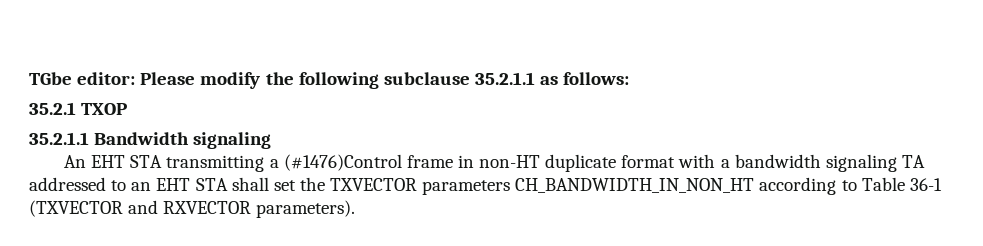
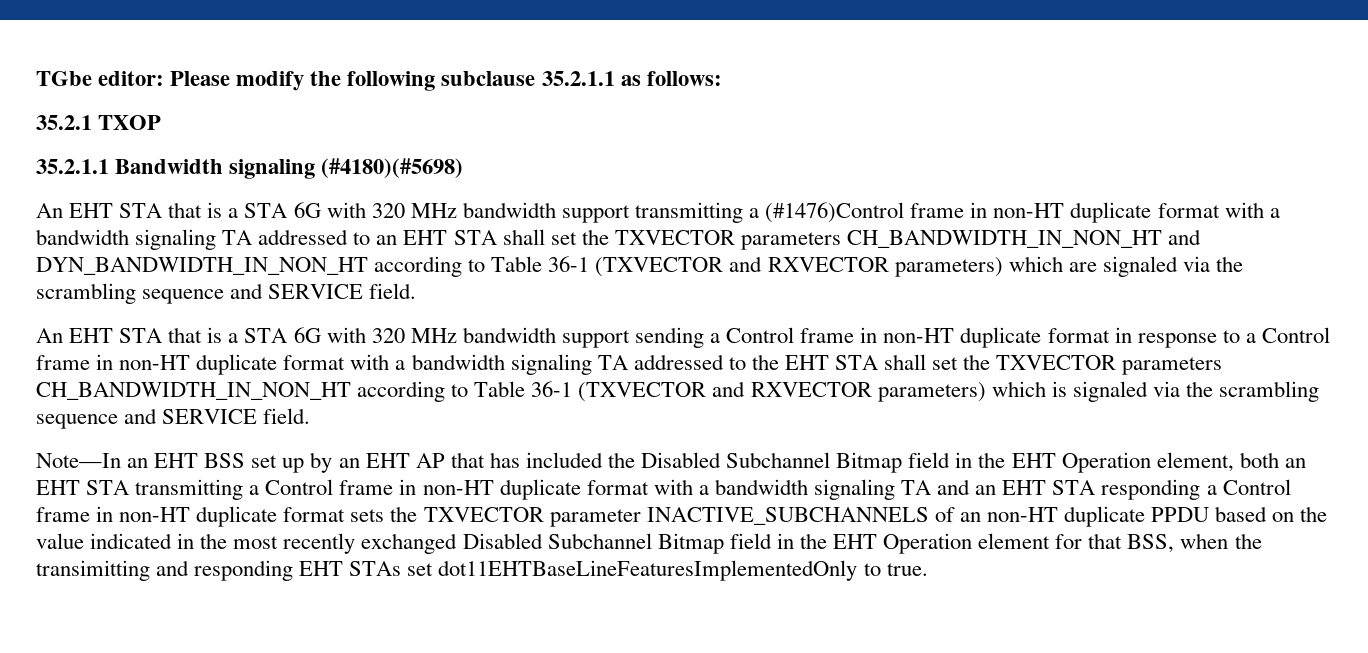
[63,155,163,168] // An EHT STA -> [321,158,464,178] [36,202,630,223] (#4180)(#5698) // An EHT STA that is a STA 6G with 320 MHz bandwidth support
[759,177,942,195] [29,200,356,218] according to Table 36-1 (TXVECTOR and RXVECTOR parameters). -> [1168,229,1202,245] [36,256,1243,277] [36,283,417,304] [36,327,1330,348] [36,354,1223,375] [36,381,1320,402] [36,408,311,429] [36,452,1306,473] [36,479,1291,500] [36,506,1328,527] [36,533,1262,554] [36,560,928,581] and DYN_BANDWIDTH_IN_NON_HT according to Table 36-1 (TXVECTOR and RXVECTOR parameters) which are signaled via the scrambling sequence and SERVICE field. // An EHT STA that is a STA 6G with 320 MHz bandwidth support sending a Control frame in non-HT duplicate format in response to a Control frame in non-HT duplicate format with a bandwidth signaling TA addressed to the EHT STA shall set the TXVECTOR parameters CH_BANDWIDTH_IN_NON_HT according to Table 36-1 (TXVECTOR and RXVECTOR parameters) which is signaled via the scrambling sequence and SERVICE field. // Note—In an EHT BSS set up by an EHT AP that has included the Disabled Subchannel Bitmap field in the EHT Operation element, both an EHT STA transmitting a Control frame in non-HT duplicate format with a bandwidth signaling TA and an EHT STA responding a Control frame in non-HT duplicate format sets the TXVECTOR parameter INACTIVE_SUBCHANNELS of an non-HT duplicate PPDU based on the value indicated in the most recently exchanged Disabled Subchannel Bitmap field in the EHT Operation element for that BSS, when the transimitting and responding EHT STAs set dot11EHTBaseLineFeaturesImplementedOnly to true.

